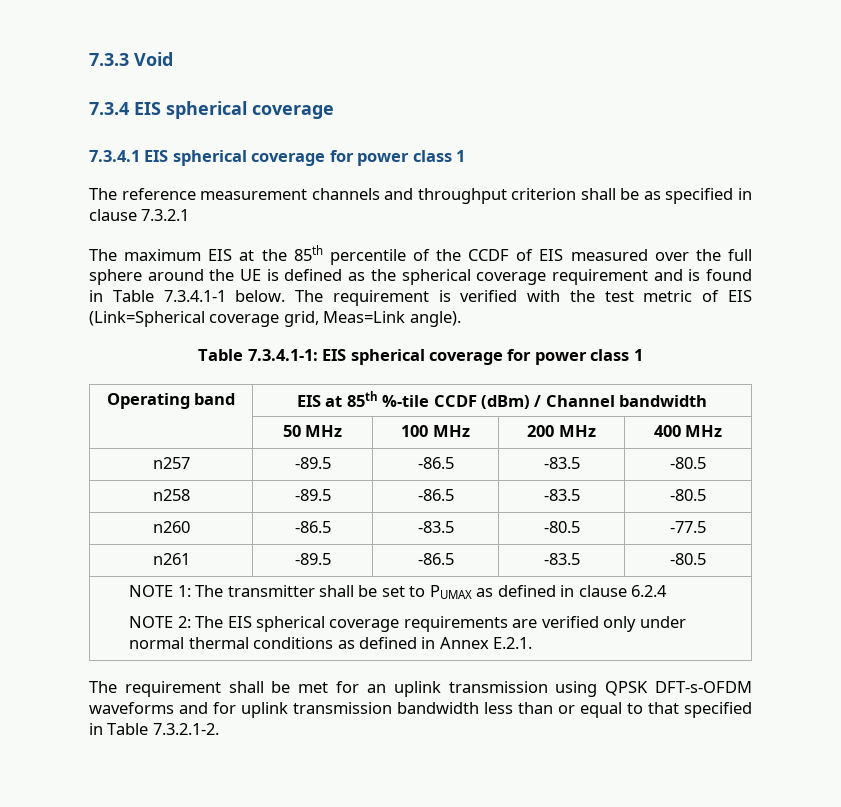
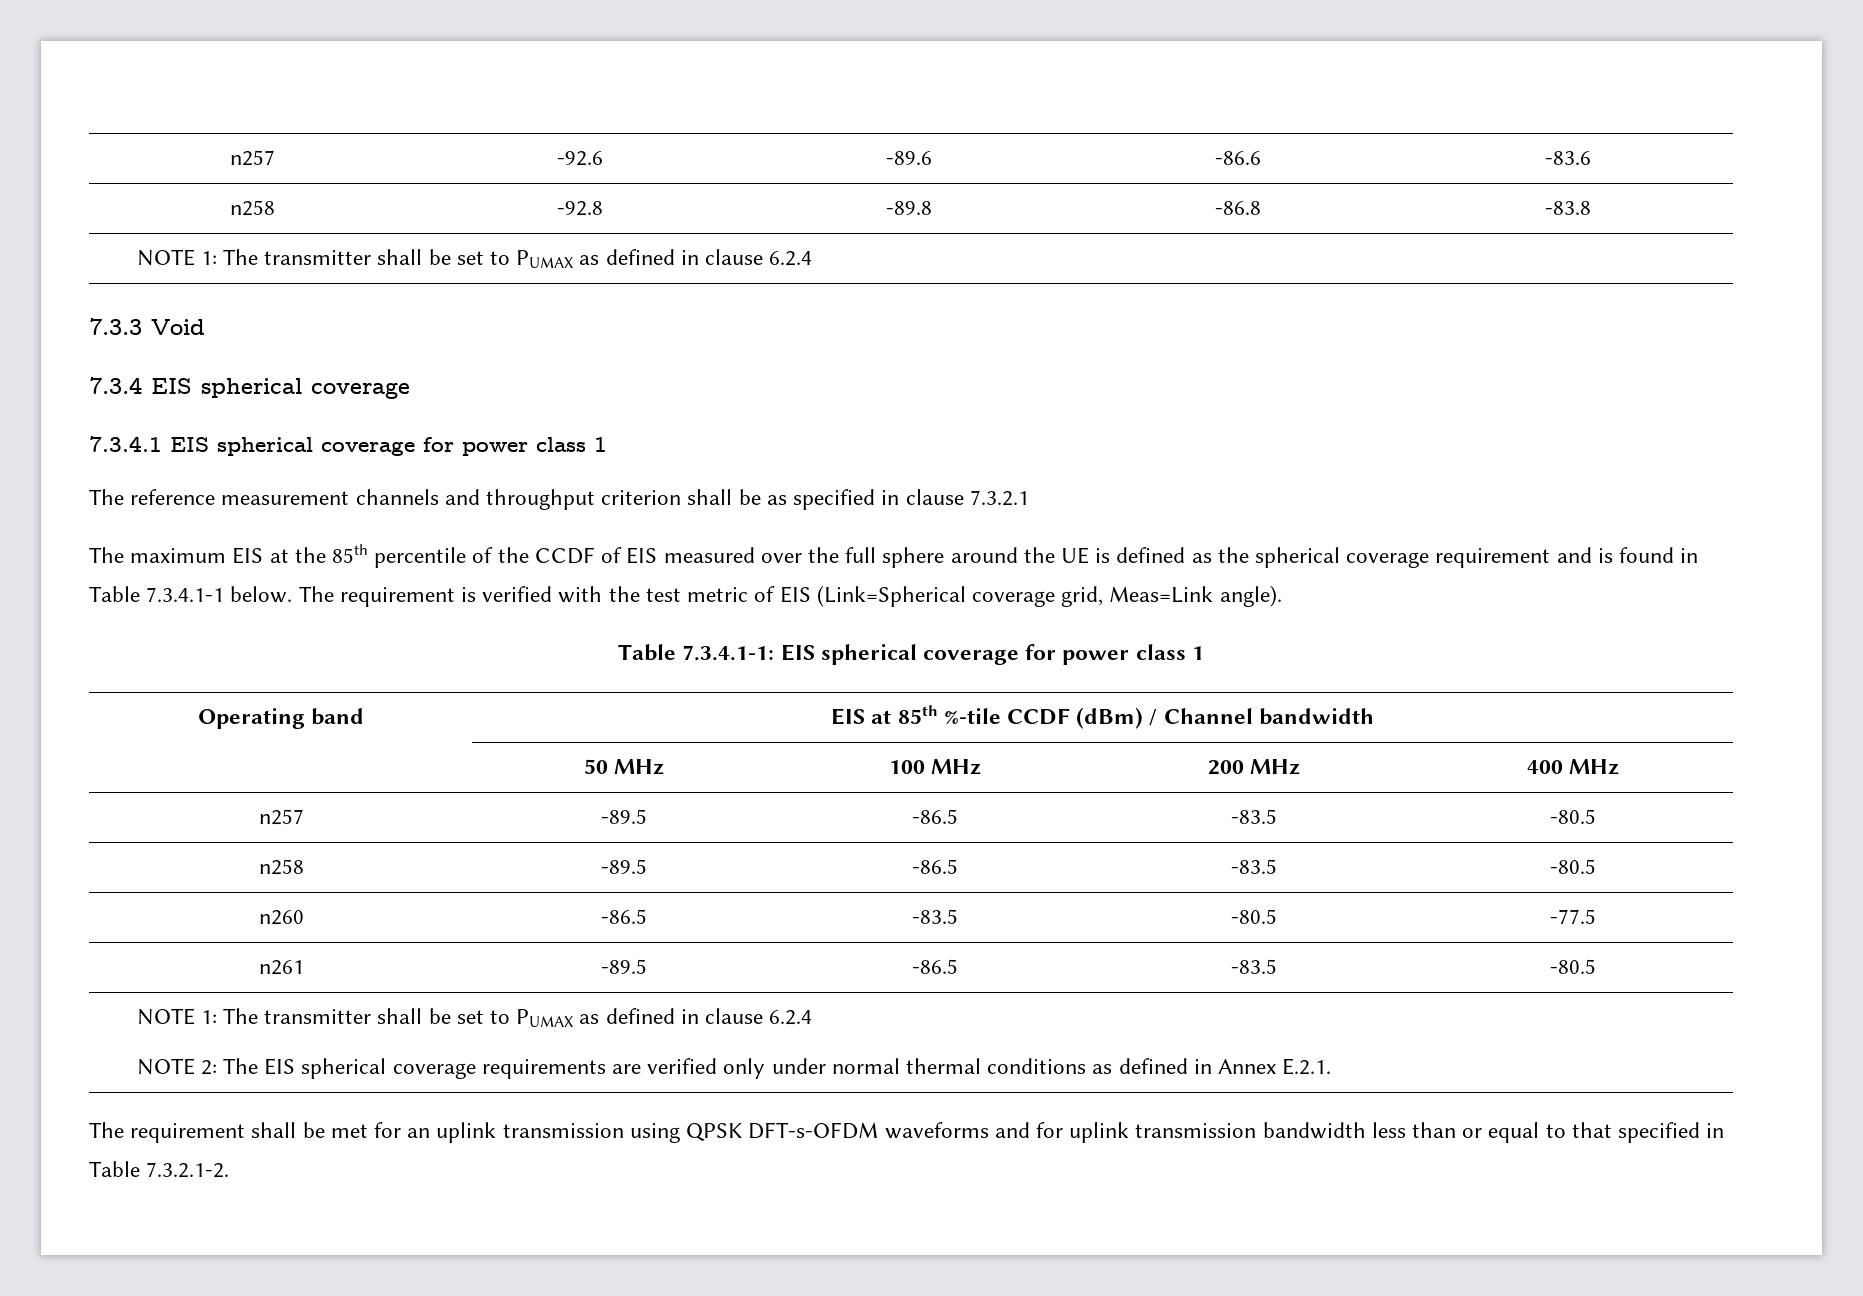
(89, 59) none -> [230,150,275,166] [557,151,603,166] [886,151,933,165] [1215,151,1261,165] [1544,151,1591,165] [230,200,275,216] [557,201,603,216] [886,201,933,215] [1215,201,1261,215] [1544,201,1591,215] [136,249,813,268] n257 | -92.6 | -89.6 | -86.6 | -83.6 // n258 | -92.8 | -89.8 | -86.8 | -83.8 // NOTE 1: The transmitter shall be set to PUMAX as defined in clause 6.2.4 //

